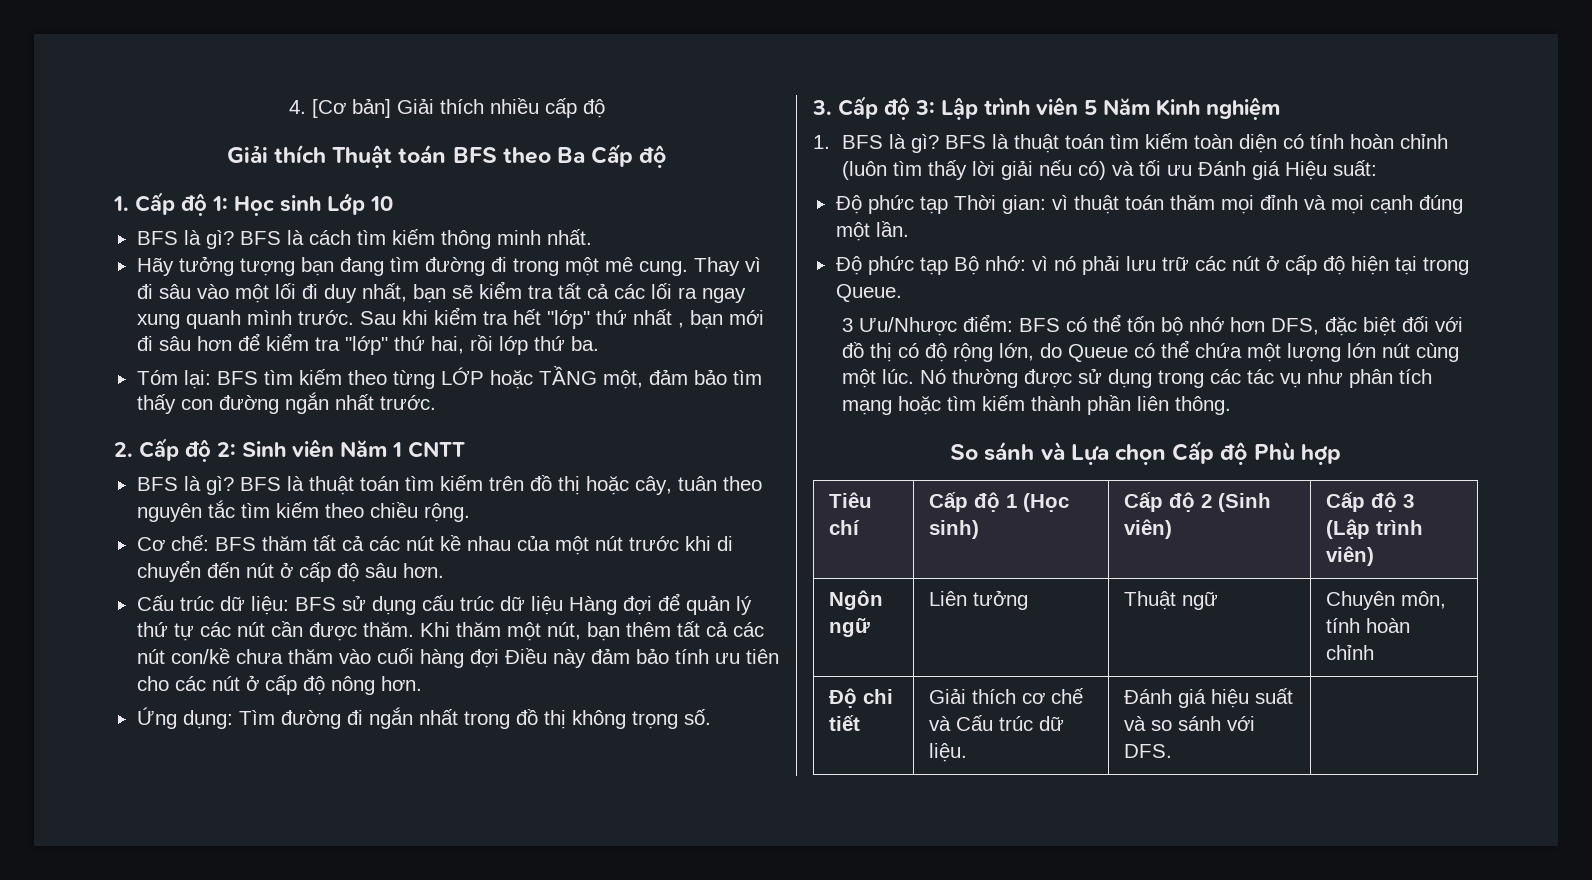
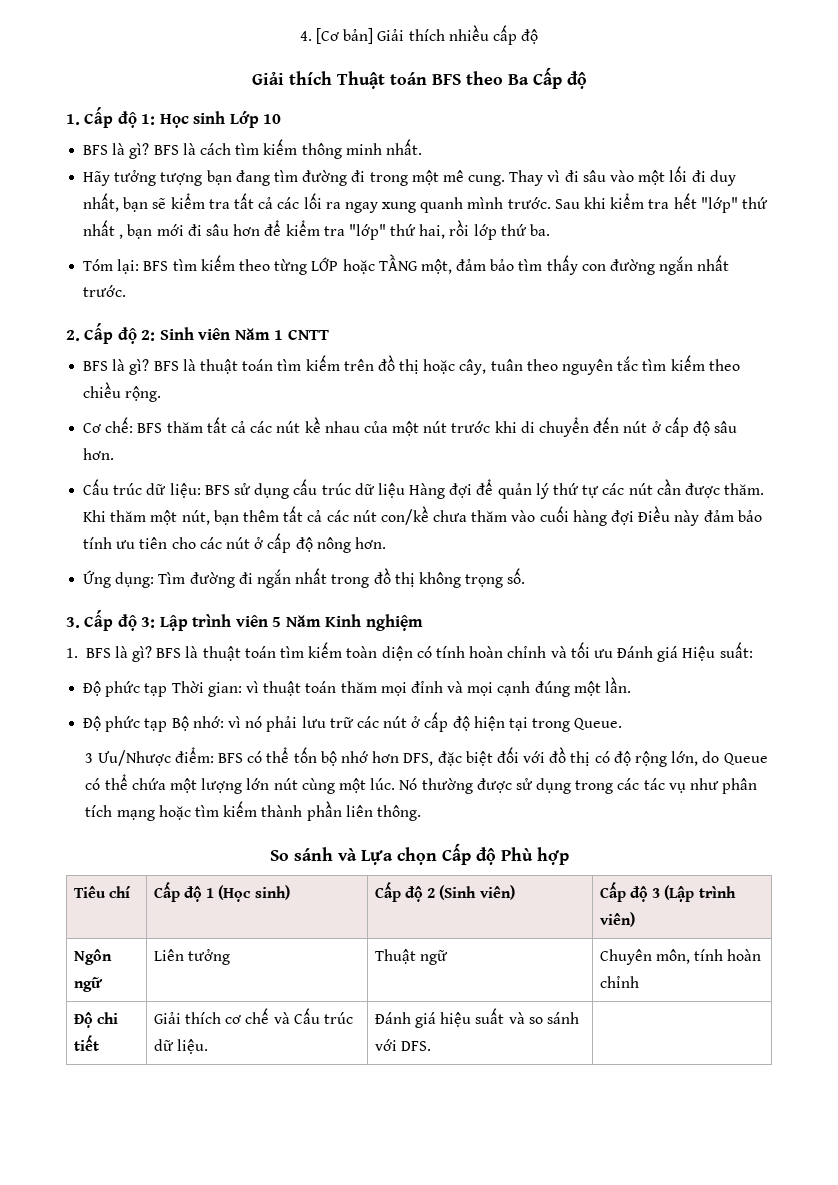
[842,160,1107,180] (luôn tìm thấy lời giải nếu có) -> (547, 652) none

